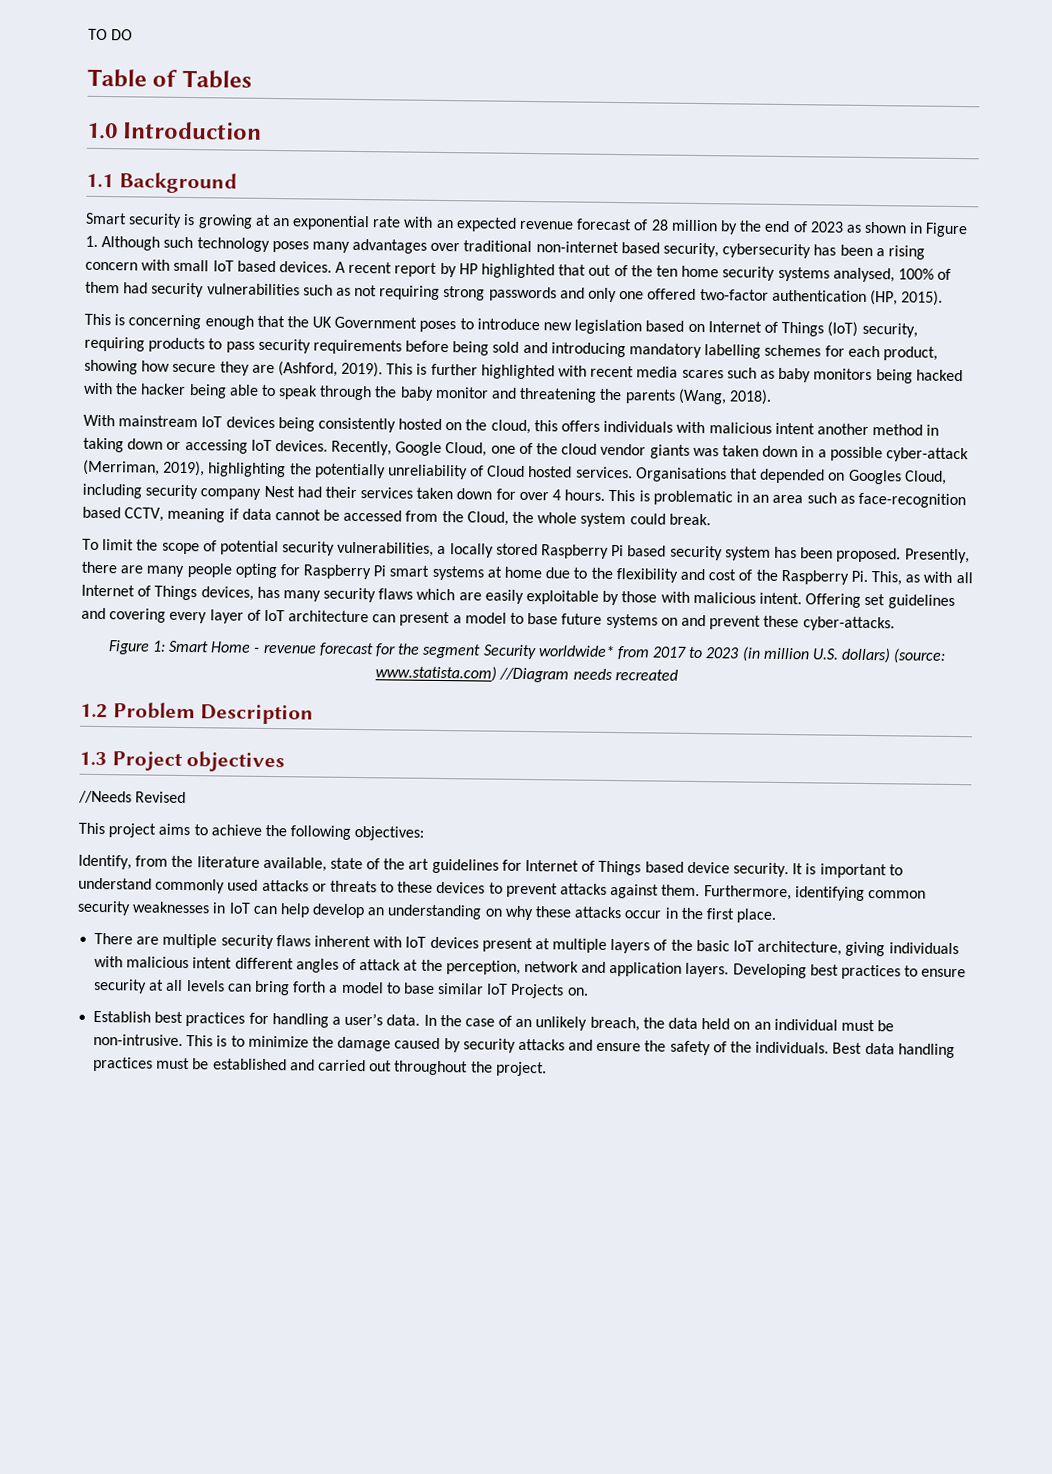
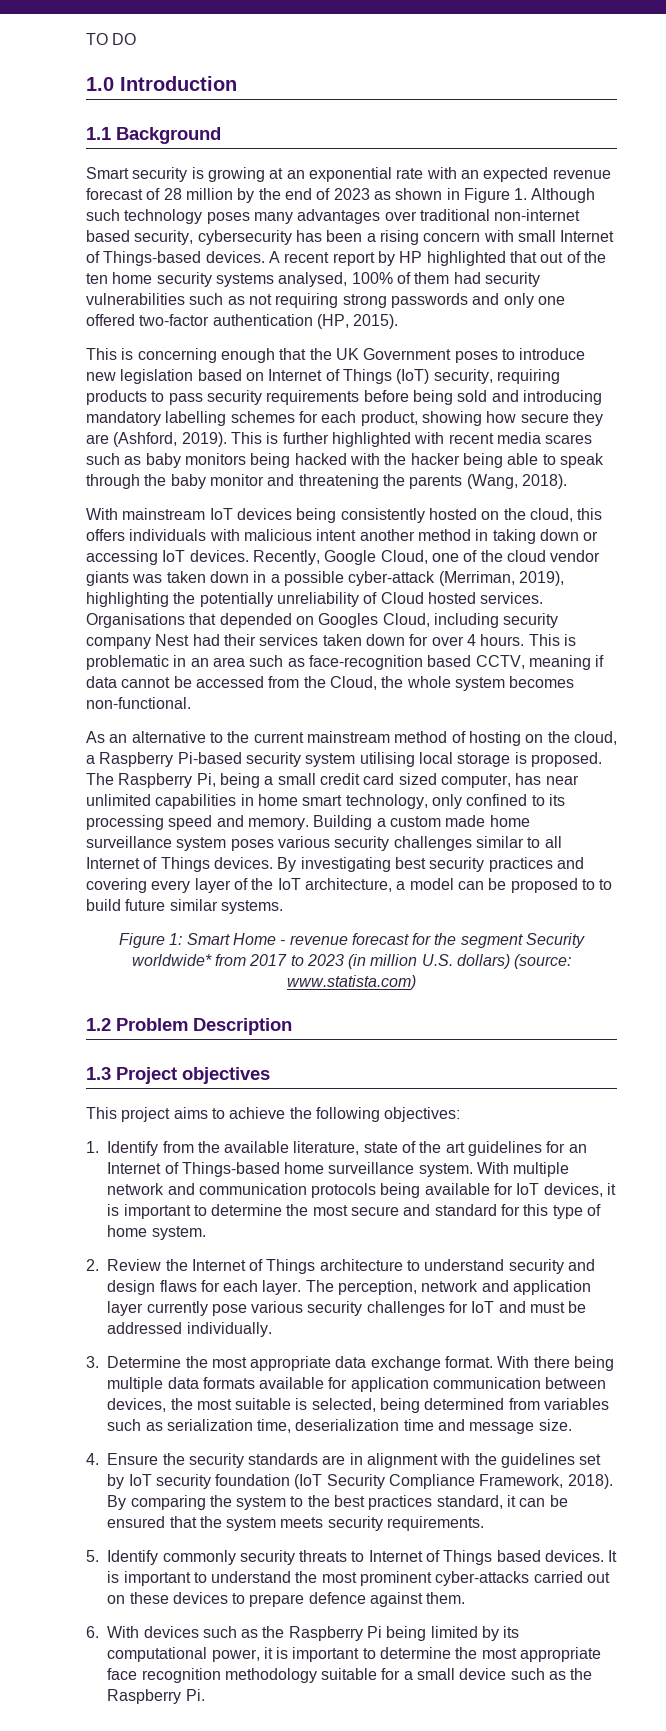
[87,68,252,89] // Table of Tables -> (137, 39) none
[212,260,276,273] IoT based -> [560,230,615,242] [86,251,202,266] Internet of Things-based
[629,513,711,526] [82,538,970,564] [81,561,973,586] [81,584,955,610] could break. // To limit the scope of potential security vulnerabilities, a locally stored Raspberry Pi based security system has been proposed. Presently, there are many people opting for Raspberry Pi smart systems at home due to the flexibility and cost of the Raspberry Pi. This, as with all Internet of Things devices, has many security flaws which are easily exploitable by those with malicious intent. Offering set guidelines -> [509,676,575,688] [86,697,191,709] [86,731,617,746] [86,752,602,767] [86,773,579,788] [86,794,565,809] [86,815,530,830] [86,836,562,851] [86,857,553,872] becomes non-functional. // As an alternative to the current mainstream method of hosting on the cloud, a Raspberry Pi-based security system utilising local storage is proposed. The Raspberry Pi, being a small credit card sized computer, has near unlimited capabilities in home smart technology, only confined to its processing speed and memory. Building a custom made home surveillance system poses various security challenges similar to all Internet of Things devices. By investigating best security practices
[263,609,895,632] IoT architecture can present a model to base future systems on and prevent these cyber-attacks. -> [251,878,613,893] [86,899,283,914] the IoT architecture, a model can be proposed to to build future similar systems.
[499,667,678,683] //Diagram needs recreated -> (416, 982) none
[78,790,187,804] // //Needs Revised -> (270, 1075) none
[78,854,327,872] Identify, from the literature available, -> [86,1141,360,1156] 1. Identify from the available literature,
(522, 865) none -> [568,1144,587,1153] [107,1162,570,1177] [107,1183,617,1198] [107,1204,602,1219] [107,1225,206,1240] [86,1259,596,1274] [107,1280,592,1295] [107,1301,587,1316] [107,1322,272,1337] [86,1356,615,1371] [107,1377,607,1392] [107,1398,610,1413] [107,1419,572,1434] [86,1453,602,1468] [107,1474,613,1489] [107,1495,568,1510] [107,1516,485,1531] [86,1550,365,1565] an Internet of Things-based home surveillance system. With multiple network and communication protocols being available for IoT devices, it is important to determine the most secure and standard for this type of home system. // 2. Review the Internet of Things architecture to understand security and design flaws for each layer. The perception, network and application layer currently pose various security challenges for IoT and must be addressed individually. // 3. Determine the most appropriate data exchange format. With there being multiple data formats available for application communication between devices, the most suitable is selected, being determined from variables such as serialization time, deserialization time and message size. // 4. Ensure the security standards are in alignment with the guidelines set by IoT security foundation (IoT Security Compliance Framework, 2018). By comparing the system to the best practices standard, it can be ensured that the system meets security requirements. // 5. Identify commonly security threats to
[686,861,789,878] device security. -> [545,1550,605,1562] devices.
[155,878,395,894] commonly used attacks or threats to -> [295,1571,611,1586] [107,1595,126,1604] the most prominent cyber-attacks carried out on
[505,882,608,898] prevent attacks -> [249,1592,366,1607] prepare defence
[703,885,926,901] [77,900,778,923] [94,932,959,957] [94,955,967,980] [93,978,589,999] [93,1010,895,1032] [93,1033,955,1059] [93,1056,547,1077] Furthermore, identifying common security weaknesses in IoT can help develop an understanding on why these attacks occur in the first place. // There are multiple security flaws inherent with IoT devices present at multiple layers of the basic IoT architecture, giving individuals with malicious intent different angles of attack at the perception, network and application layers. Developing best practices to ensure security at all levels can bring forth a model to base similar IoT Projects on. // Establish best practices for handling a user’s data. In the case of an unlikely breach, the data held on an individual must be non-intrusive. This is to minimize the damage caused by security attacks and ensure the safety of the individuals. Best data handling practices must be established and carried out throughout the project. -> [86,1626,520,1641] [107,1647,602,1662] [107,1668,593,1683] [107,1689,205,1704] // 6. With devices such as the Raspberry Pi being limited by its computational power, it is important to determine the most appropriate face recognition methodology suitable for a small device such as the Raspberry Pi.

